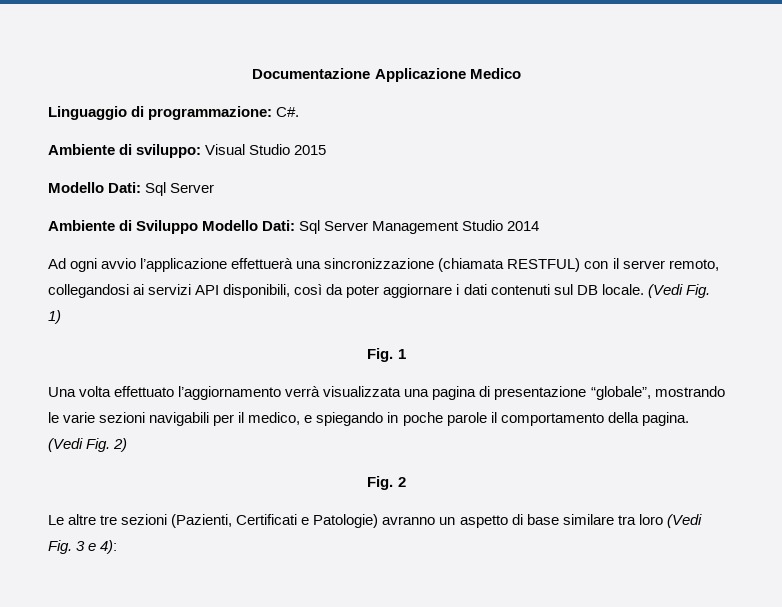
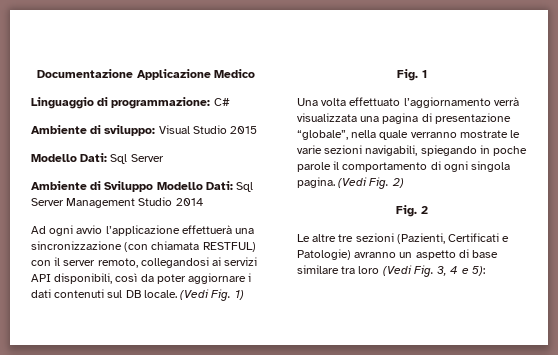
[276,107,300,117] C#. -> [213,98,230,106] C#
[438,258,505,272] (chiamata -> [124,241,200,252] (con chiamata
[654,386,725,397] [48,412,313,426] mostrando le varie sezioni navigabili per il medico, e -> [351,130,521,140] [297,145,418,156] nella quale verranno mostrate le varie sezioni navigabili,
[607,412,639,423] della -> [430,161,511,172] di ogni singola
[76,540,118,554] 3 e 4): -> [437,266,485,276] 3, 4 e 5):

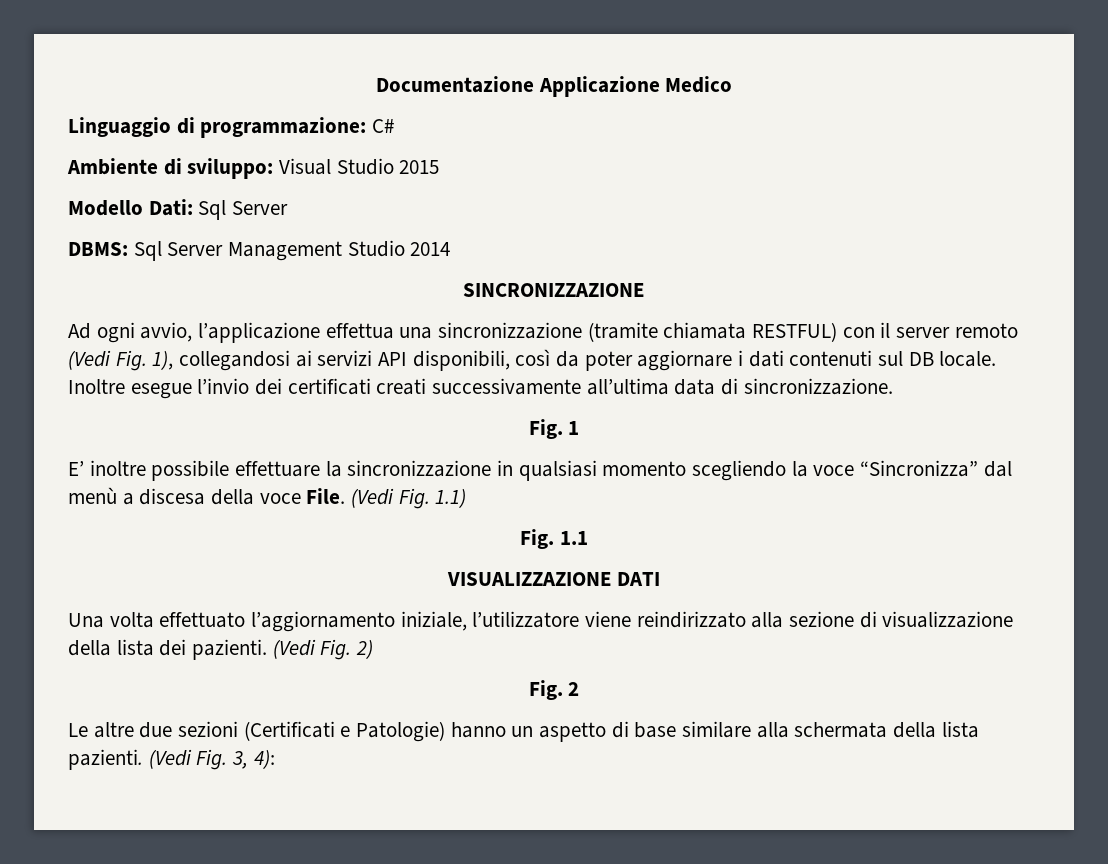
[31,181,233,192] Ambiente di Sviluppo Modello Dati: -> [68,242,128,256] DBMS:
(203, 202) none -> [463,283,645,297] // SINCRONIZZAZIONE
[76,225,232,236] avvio l’applicazione effettuerà -> [140,322,394,343] avvio, l’applicazione effettua
[124,242,149,252] (con -> [587,322,658,342] (tramite
[97,258,138,268] remoto, -> [954,323,1018,338] [68,350,174,371] remoto (Vedi Fig. 1),
[180,289,244,301] [397,69,427,81] [297,97,519,108] [297,113,511,124] [297,130,521,140] [297,145,528,156] [297,161,511,172] [297,177,335,188] (Vedi Fig. 1) // Fig. 1 // Una volta effettuato l’aggiornamento verrà visualizzata una pagina di presentazione “globale”, nella quale verranno mostrate le varie sezioni navigabili, spiegando in poche parole il comportamento di ogni singola pagina. -> [68,378,893,399] [528,419,580,439] [68,460,1012,481] [68,487,467,509] [520,529,588,549] [446,572,661,586] [68,611,1014,632] [68,639,268,660] Inoltre esegue l’invio dei certificati creati successivamente all’ultima data di sincronizzazione. // Fig. 1 // E’ inoltre possibile effettuare la sincronizzazione in qualsiasi momento scegliendo la voce “Sincronizza” dal menù a discesa della voce File. (Vedi Fig. 1.1) // Fig. 1.1 // VISUALIZZAZIONE DATI // Una volta effettuato l’aggiornamento iniziale, l’utilizzatore viene reindirizzato alla sezione di visualizzazione della lista dei pazienti.
[338,233,500,244] tre sezioni (Pazienti, Certificati -> [139,721,335,741] due sezioni (Certificati
[354,252,397,258] avranno -> [450,722,506,738] hanno
[341,265,485,277] tra loro (Vedi Fig. 3, 4 e 5): -> [756,721,979,738] [68,749,275,770] alla schermata della lista pazienti. (Vedi Fig. 3, 4):

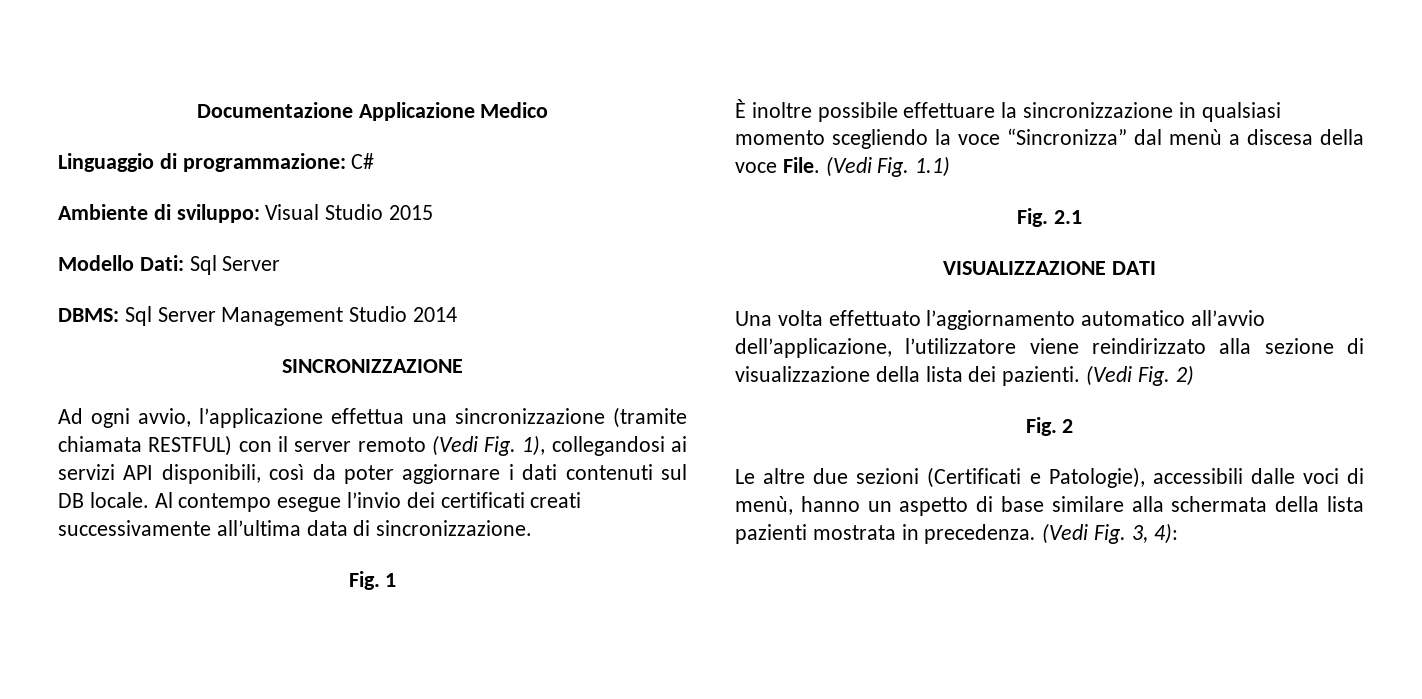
[68,379,125,394] Inoltre -> [154,492,272,512] Al contempo
[68,461,84,476] E’ -> [735,99,746,118] È
[559,531,588,545] 1.1 -> [1053,210,1082,224] 2.1
[400,611,467,631] iniziale, -> [1081,310,1266,326] [735,338,892,358] automatico all’avvio dell’applicazione,
[356,721,446,742] Patologie) -> [1048,467,1364,488] [735,496,793,515] Patologie), accessibili dalle voci di menù,
[68,749,143,770] pazienti. -> [735,524,1037,544] pazienti mostrata in precedenza.

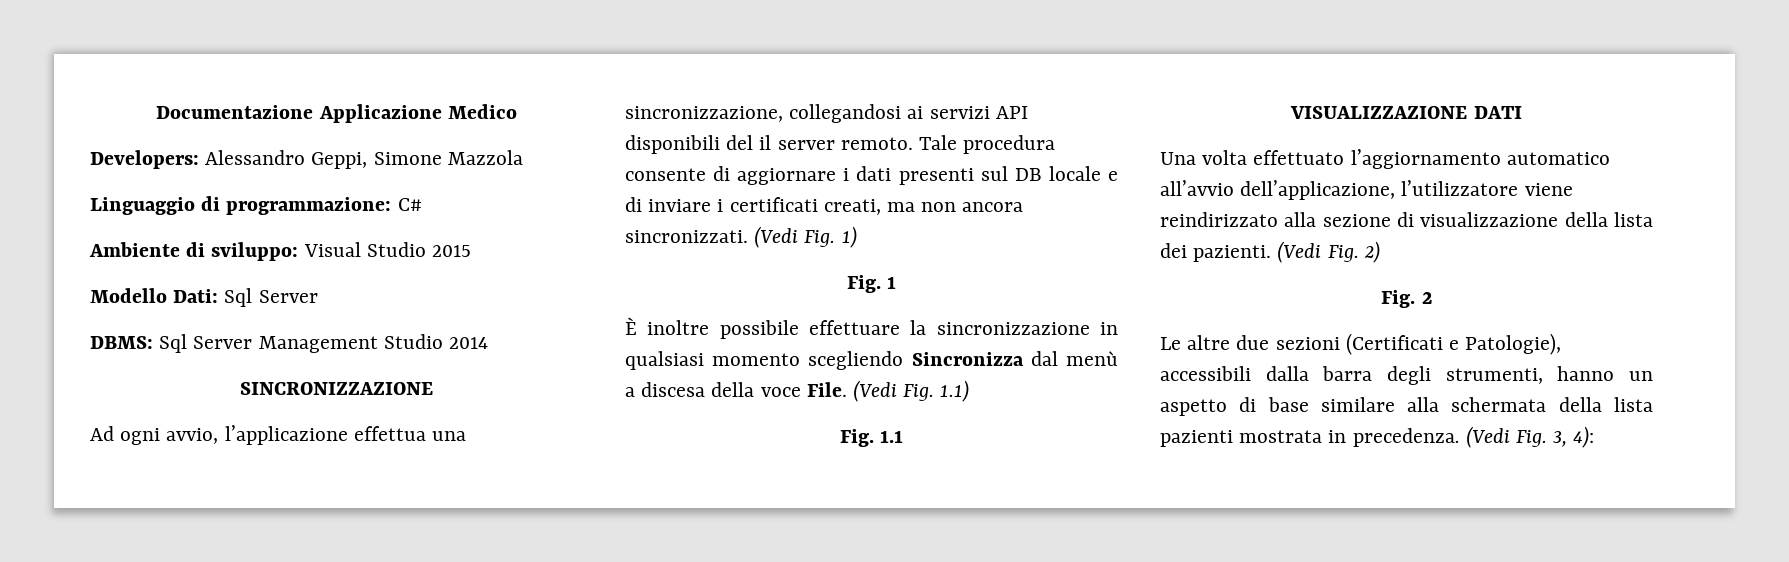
(549, 110) none -> [90,150,523,169] // Developers: Alessandro Geppi, Simone Mazzola
[455,407,687,428] [58,435,687,456] [58,464,394,484] sincronizzazione (tramite chiamata RESTFUL) con il server remoto (Vedi Fig. 1), collegandosi ai servizi API disponibili, così da poter -> [625,104,1028,123] [625,135,1056,154] [625,166,731,181] sincronizzazione, collegandosi ai servizi API disponibili del il server remoto. Tale procedura consente di
[565,464,653,480] contenuti -> [898,168,974,185] presenti
[89,492,582,512] [58,520,533,536] locale. Al contempo esegue l’invio dei certificati creati successivamente all’ultima data di sincronizzazione. -> [1048,166,1118,181] [625,197,1024,215] [625,226,857,248] locale e di inviare i certificati creati, ma non ancora sincronizzati. (Vedi Fig. 1)
[935,128,1127,145] la voce “Sincronizza” -> [911,352,1024,366] Sincronizza
[1053,210,1082,224] 2.1 -> [880,430,904,443] 1.1
[1250,468,1364,484] [735,496,793,515] dalle voci di menù, -> [1265,366,1543,385] dalla barra degli strumenti,

